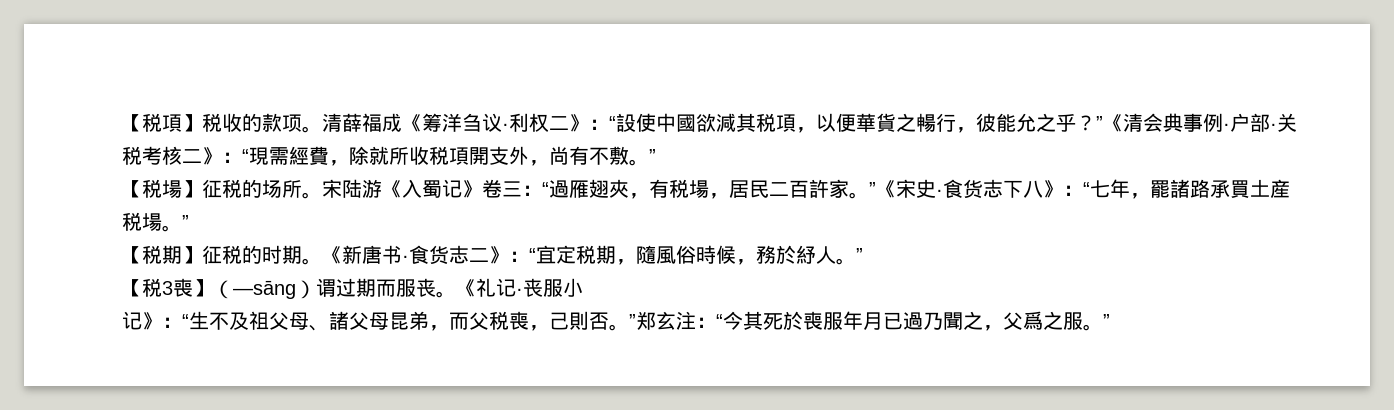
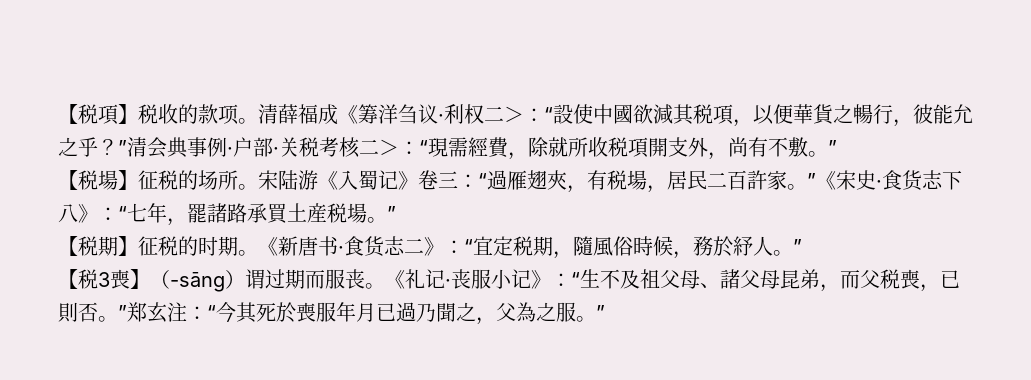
[569,114,589,132] 》 -> [504,106,524,122] ＞
[1103,114,1123,132] 《 -> (127, 147) none
[202,147,222,165] 》 -> [379,139,399,155] ＞
[233,280,296,299] —sāng -> [170,272,225,292] -sāng
(583, 287) // -> (512, 279) none
[549,312,569,330] 己 -> [940,270,960,288] 已
[1023,311,1043,330] 爲 -> [516,302,536,322] 為

